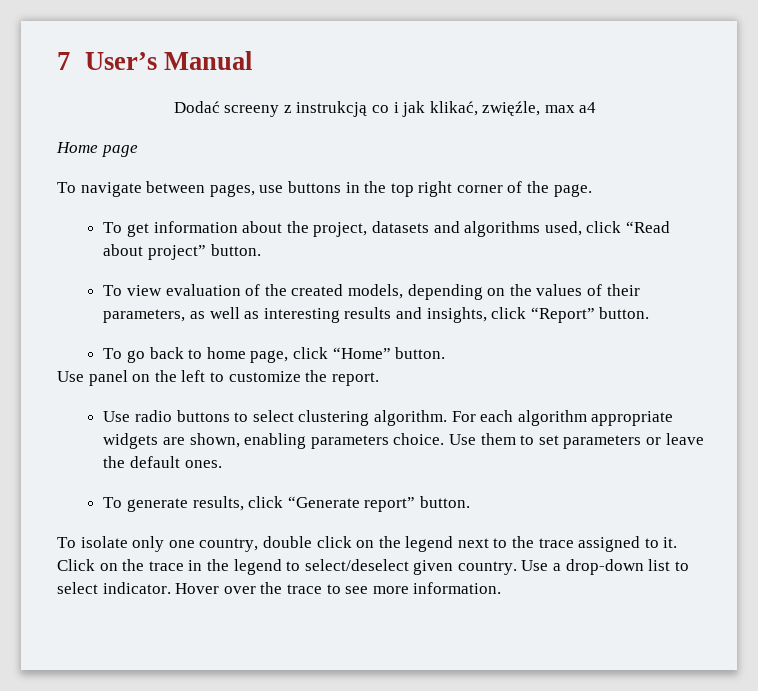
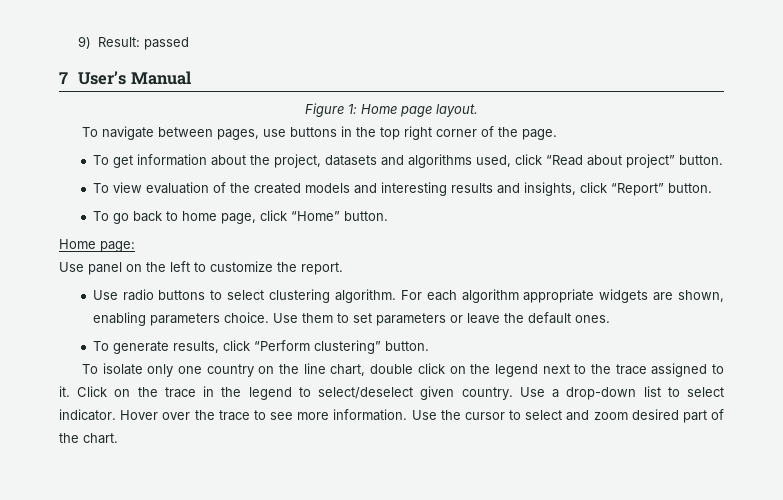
(57, 61) none -> [78,36,189,50] 9) Result: passed //
[173,101,597,117] Dodać screeny z instrukcją co i jak klikać, zwięźle, max a4 // -> [305,103,357,117] Figure 1:
(138, 151) none -> [436,104,478,117] layout.
[347,284,640,300] [103,307,260,323] models, depending on the values of their parameters, as well as -> [304,183,377,194] models and
(446, 353) none -> [59,239,135,252] // Home page:
[287,496,416,512] “Generate report” -> [253,340,381,354] “Perform clustering”
[199,538,259,552] country, -> [206,363,366,377] country on the line chart,
(502, 588) none -> [411,409,724,423] [59,433,118,444] Use the cursor to select and zoom desired part of the chart.

